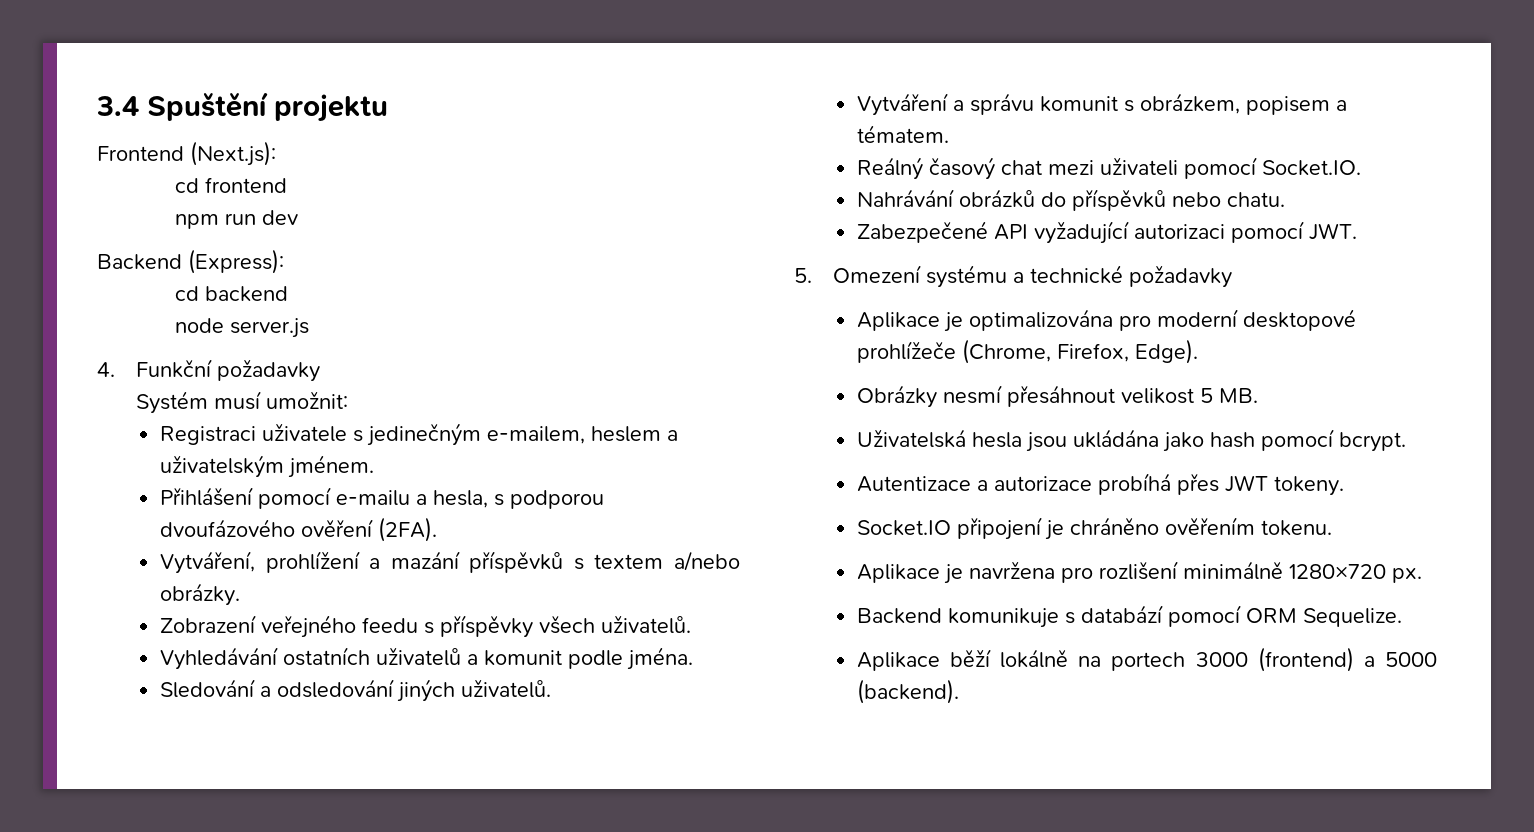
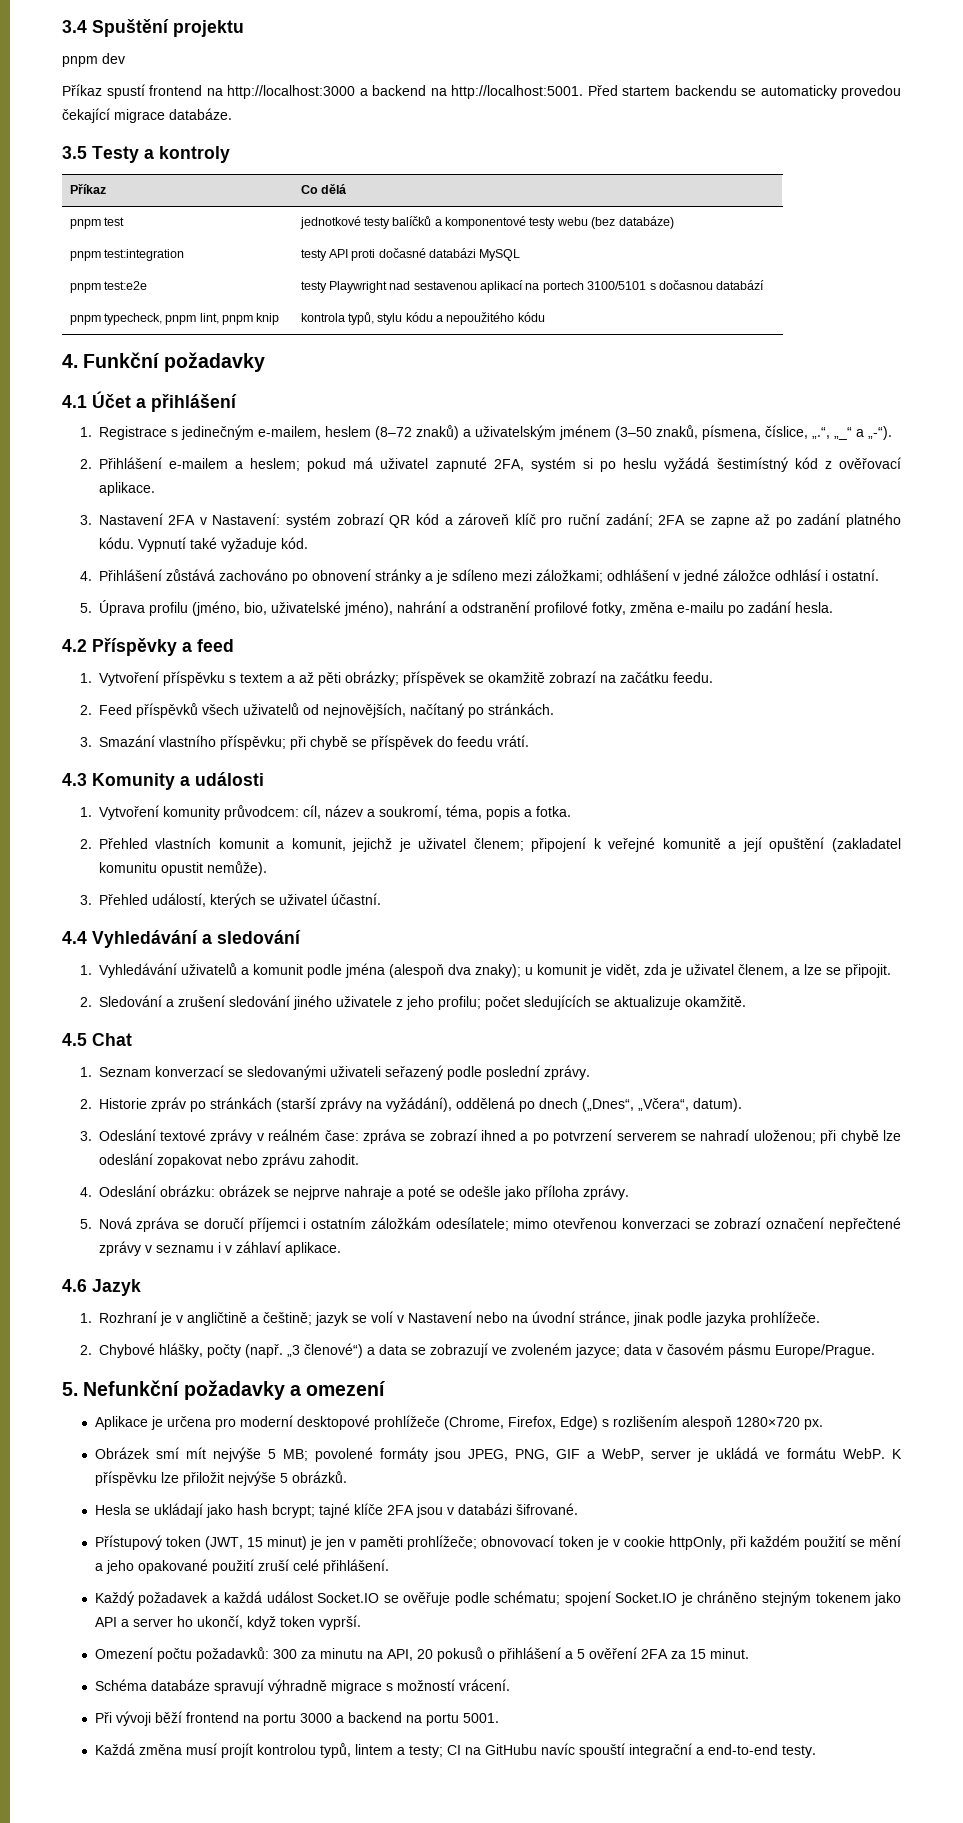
[97,141,276,166] [174,177,287,193] [174,210,298,229] [97,249,284,274] [174,286,288,302] [174,318,309,338] [97,359,320,382] [135,391,348,414] [159,423,678,446] [159,455,374,478] [159,487,604,509] [159,517,437,542] [159,551,740,574] [159,583,240,606] [159,615,691,638] [159,647,693,670] [159,679,551,702] [856,93,1347,116] [856,125,949,143] [856,157,1361,180] [856,189,1285,211] [856,221,1357,244] [794,265,1232,288] [856,309,1113,332] Frontend (Next.js): // cd frontend // npm run dev // Backend (Express): // cd backend // node server.js // 4. Funkční požadavky // Systém musí umožnit: // Registraci uživatele s jedinečným e-mailem, heslem a uživatelským jménem. // Přihlášení pomocí e-mailu a hesla, s podporou dvoufázového ověření (2FA). // Vytváření, prohlížení a mazání příspěvků s textem a/nebo obrázky. // Zobrazení veřejného feedu s příspěvky všech uživatelů. // Vyhledávání ostatních uživatelů a komunit podle jména. // Sledování a odsledování jiných uživatelů. // Vytváření a správu komunit s obrázkem, popisem a tématem. // Reálný časový chat mezi uživateli pomocí Socket.IO. // Nahrávání obrázků do příspěvků nebo chatu. // Zabezpečené API vyžadující autorizaci pomocí JWT. // 5. Omezení systému a technické požadavky // Aplikace je optimalizována -> [62,53,125,67] [62,84,901,99] [62,108,232,123] [62,146,230,163] [69,184,106,194] [300,184,346,194] [69,217,124,229] [299,216,674,229] [69,249,184,261] [300,248,521,261] [69,281,147,293] [300,280,765,293] [69,313,280,325] [300,312,545,325] [62,352,265,372] [62,391,237,412] [79,425,892,440] [79,457,901,472] [98,482,155,496] [79,513,902,528] [98,537,308,552] [79,569,879,584] [79,600,833,616] [62,638,234,656] [79,671,713,686] [79,703,554,718] [79,735,529,750] [62,772,264,790] [79,805,571,820] [79,837,901,852] [98,861,267,876] [79,893,381,908] [62,930,301,948] [79,963,891,978] [79,995,746,1010] [62,1033,132,1046] [79,1065,590,1080] [79,1097,742,1112] [79,1129,901,1144] [98,1153,359,1168] [79,1185,629,1200] [79,1217,901,1232] [98,1241,341,1256] [62,1279,141,1296] [79,1311,820,1326] [79,1343,875,1358] [62,1380,386,1400] [94,1416,211,1430] pnpm dev // Příkaz spustí frontend na http://localhost:3000 a backend na http://localhost:5001. Před startem backendu se automaticky provedou čekající migrace databáze. // 3.5 Testy a kontroly // Příkaz | Co dělá // pnpm test | jednotkové testy balíčků a komponentové testy webu (bez databáze) // pnpm test:integration | testy API proti dočasné databázi MySQL // pnpm test:e2e | testy Playwright nad sestavenou aplikací na portech 3100/5101 s dočasnou databází // pnpm typecheck, pnpm lint, pnpm knip | kontrola typů, stylu kódu a nepoužitého kódu // 4. Funkční požadavky // 4.1 Účet a přihlášení // 1. Registrace s jedinečným e-mailem, heslem (8–72 znaků) a uživatelským jménem (3–50 znaků, písmena, číslice, „.“, „_“ a „-“). // 2. Přihlášení e-mailem a heslem; pokud má uživatel zapnuté 2FA, systém si po heslu vyžádá šestimístný kód z ověřovací aplikace. // 3. Nastavení 2FA v Nastavení: systém zobrazí QR kód a zároveň klíč pro ruční zadání; 2FA se zapne až po zadání platného kódu. Vypnutí také vyžaduje kód. // 4. Přihlášení zůstává zachováno po obnovení stránky a je sdíleno mezi záložkami; odhlášení v jedné záložce odhlásí i ostatní. // 5. Úprava profilu (jméno, bio, uživatelské jméno), nahrání a odstranění profilové fotky, změna e-mailu po zadání hesla. // 4.2 Příspěvky a feed // 1. Vytvoření příspěvku s textem a až pěti obrázky; příspěvek se okamžitě zobrazí na začátku feedu. // 2. Feed příspěvků všech uživatelů od nejnovějších, načítaný po stránkách. // 3. Smazání vlastního příspěvku; při chybě se příspěvek do feedu vrátí. // 4.3 Komunity a události // 1. Vytvoření komunity průvodcem: cíl, název a soukromí, téma, popis a fotka. // 2. Přehled vlastních komunit a komunit, jejichž je uživatel členem; připojení k veřejné komunitě a její opuštění (zakladatel komunitu opustit nemůže). // 3. Přehled událostí, kterých se uživatel účastní. // 4.4 Vyhledávání a sledování // 1. Vyhledávání uživatelů a komunit podle jména (alespoň dva znaky); u komunit je vidět, zda je uživatel členem, a lze se připojit. // 2. Sledování a zrušení sledování jiného uživatele z jeho profilu; počet sledujících se aktualizuje okamžitě. // 4.5 Chat // 1. Seznam konverzací se sledovanými uživateli seřazený podle poslední zprávy. // 2. Historie zpráv po stránkách (starší zprávy na vyžádání), oddělená po dnech („Dnes“, „Včera“, datum). // 3. Odeslání textové zprávy v reálném čase: zpráva se zobrazí ihned a po potvrzení serverem se nahradí uloženou; při chybě lze odeslání zopakovat nebo zprávu zahodit. // 4. Odeslání obrázku: obrázek se nejprve nahraje a poté se odešle jako příloha zprávy. // 5. Nová zpráva se doručí příjemci i ostatním záložkám odesílatele; mimo otevřenou konverzaci se zobrazí označení nepřečtené zprávy v seznamu i v záhlaví aplikace. // 4.6 Jazyk // 1. Rozhraní je v angličtině a češtině; jazyk se volí v Nastavení nebo na úvodní stránce, jinak podle jazyka prohlížeče. // 2. Chybové hlášky, počty (např. „3 členové“) a data se zobrazují ve zvoleném jazyce; data v časovém pásmu Europe/Prague. // 5. Nefunkční požadavky a omezení // Aplikace je určena
[1134,339,1198,364] [856,385,1258,408] [856,429,1406,452] [856,473,1344,496] [856,517,1332,540] [856,561,1422,584] [856,605,1402,628] [856,647,1437,672] [856,679,959,704] Edge). // Obrázky nesmí přesáhnout velikost 5 MB. // Uživatelská hesla jsou ukládána jako hash pomocí bcrypt. // Autentizace a autorizace probíhá přes JWT tokeny. // Socket.IO připojení je chráněno ověřením tokenu. // Aplikace je navržena pro rozlišení minimálně 1280×720 px. // Backend komunikuje s databází pomocí ORM Sequelize. // Aplikace běží lokálně na portech 3000 (frontend) a 5000 (backend). -> [559,1415,823,1430] [94,1447,903,1462] [94,1471,347,1486] [94,1503,578,1518] [94,1535,901,1550] [94,1559,389,1574] [94,1591,901,1606] [94,1615,361,1630] [94,1647,749,1662] [94,1679,510,1694] [94,1711,499,1726] [94,1743,816,1758] Edge) s rozlišením alespoň 1280×720 px. // Obrázek smí mít nejvýše 5 MB; povolené formáty jsou JPEG, PNG, GIF a WebP, server je ukládá ve formátu WebP. K příspěvku lze přiložit nejvýše 5 obrázků. // Hesla se ukládají jako hash bcrypt; tajné klíče 2FA jsou v databázi šifrované. // Přístupový token (JWT, 15 minut) je jen v paměti prohlížeče; obnovovací token je v cookie httpOnly, při každém použití se mění a jeho opakované použití zruší celé přihlášení. // Každý požadavek a každá událost Socket.IO se ověřuje podle schématu; spojení Socket.IO je chráněno stejným tokenem jako API a server ho ukončí, když token vyprší. // Omezení počtu požadavků: 300 za minutu na API, 20 pokusů o přihlášení a 5 ověření 2FA za 15 minut. // Schéma databáze spravují výhradně migrace s možností vrácení. // Při vývoji běží frontend na portu 3000 a backend na portu 5001. // Každá změna musí projít kontrolou typů, lintem a testy; CI na GitHubu navíc spouští integrační a end-to-end testy.

